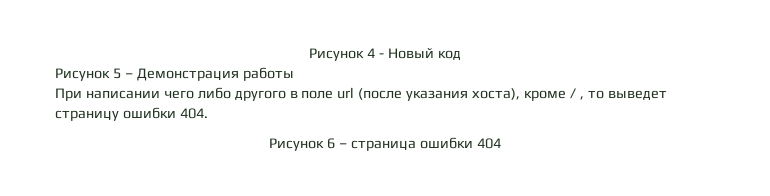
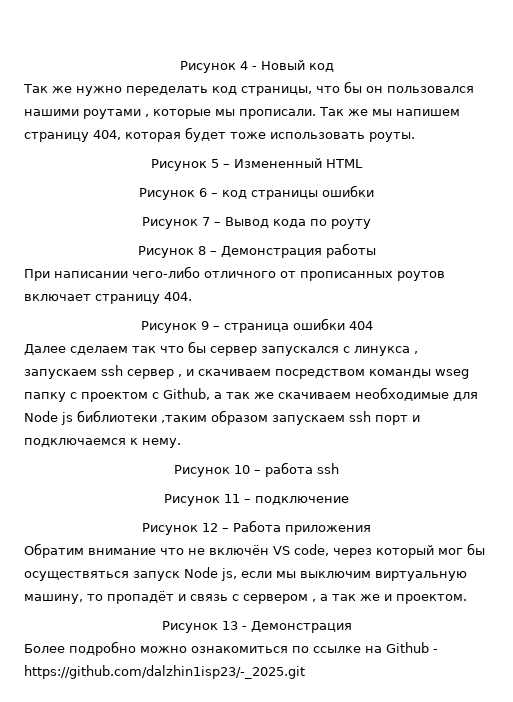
[55,67,294,81] [55,87,667,101] [55,107,176,121] Рисунок 5 – Демонстрация работы // При написании чего либо другого в поле url (после указания хоста), кроме / , то выведет страницу ошибки -> [23,81,474,96] [24,107,460,119] [24,127,415,142] [151,158,363,171] [139,185,374,200] [142,217,371,229] [137,243,376,258] [24,266,445,281] [24,294,160,304] Так же нужно переделать код страницы, что бы он пользовался нашими роутами , которые мы прописали. Так же мы напишем страницу 404, которая будет тоже использовать роуты. // Рисунок 5 – Измененный HTML // Рисунок 6 – код страницы ошибки // Рисунок 7 – Вывод кода по роуту // Рисунок 8 – Демонстрация работы // При написании чего-либо отличного от прописанных роутов включает страницу
[327,138,336,149] 6 -> [200,321,209,330] 9
(501, 143) none -> [24,341,418,356] [24,365,469,379] [24,387,478,402] [24,410,420,425] [24,438,181,448] [174,462,339,477] [164,494,349,506] [142,520,371,535] [24,543,485,558] [24,567,467,581] [24,591,467,604] [161,621,352,633] [24,641,438,656] [24,665,305,679] // Далее сделаем так что бы сервер запускался с линукса , запускаем ssh сервер , и скачиваем посредством команды wseg папку с проектом с Github, а так же скачиваем необходимые для Node js библиотеки ,таким образом запускаем ssh порт и подключаемся к нему. // Рисунок 10 – работа ssh // Рисунок 11 – подключение // Рисунок 12 – Работа приложения // Обратим внимание что не включён VS code, через который мог бы осуществяться запуск Node js, если мы выключим виртуальную машину, то пропадёт и связь с сервером , а так же и проектом. // Рисунок 13 - Демонстрация // Более подробно можно ознакомиться по ссылке на Github - https://github.com/dalzhin1isp23/-_2025.git

